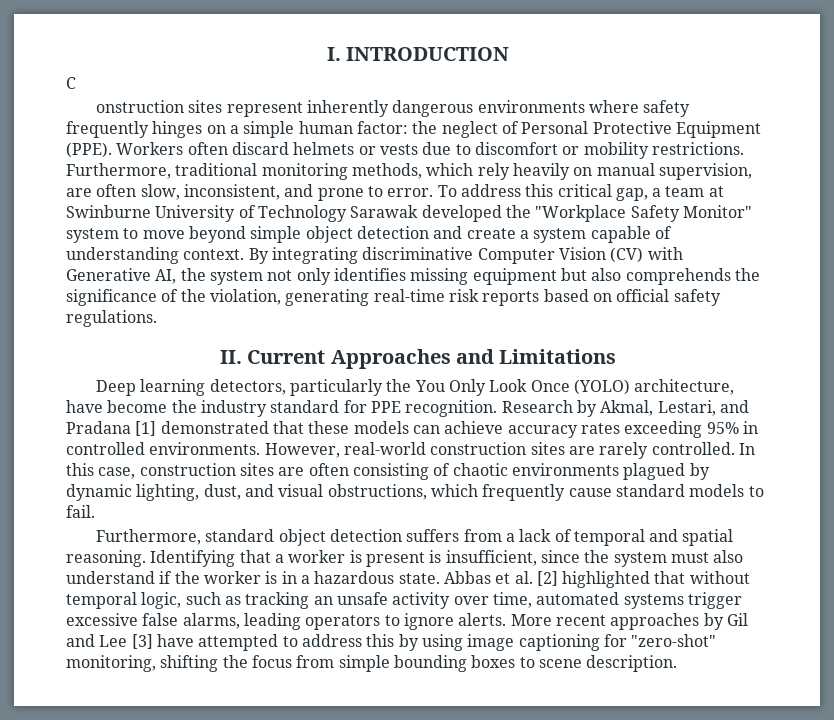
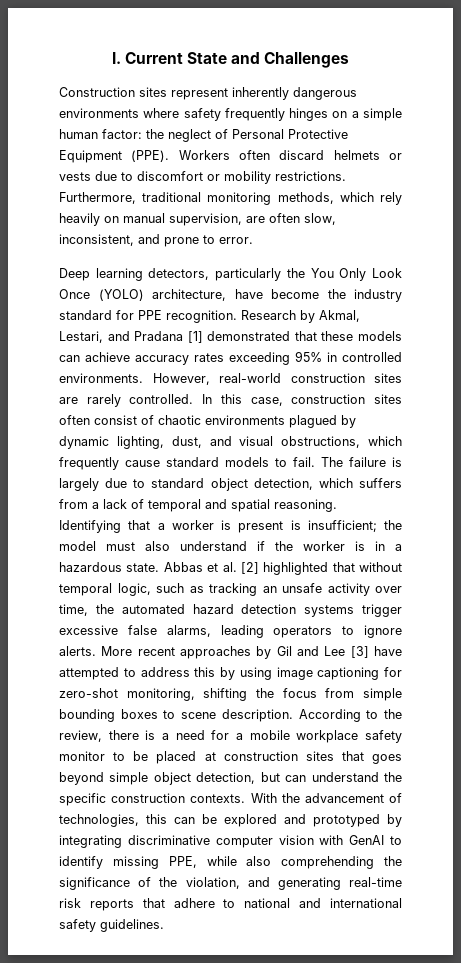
[346,47,510,61] [66,77,76,89] [95,100,184,113] INTRODUCTION // C // onstruction -> [124,52,350,68] [59,87,135,97] Current State and Challenges // Construction
[437,184,724,201] [66,205,752,222] [66,226,672,243] [66,247,683,264] [66,268,760,285] [66,289,721,306] [66,310,157,327] [219,349,617,369] To address this critical gap, a team at Swinburne University of Technology Sarawak developed the "Workplace Safety Monitor" system to move beyond simple object detection and create a system capable of understanding context. By integrating discriminative Computer Vision (CV) with Generative AI, the system not only identifies missing equipment but also comprehends the significance of the violation, generating real-time risk reports based on official safety regulations. // II. Current Approaches and Limitations -> (253, 240) none
[278,463,429,480] are often consisting -> [59,415,137,425] often consist
[95,529,402,546] // Furthermore, standard object detection -> [321,457,402,467] [59,478,353,491] The failure is largely due to standard object detection, which
[445,550,667,567] insufficient, since the system -> [307,520,402,532] [59,541,96,551] insufficient; the model
[536,592,620,605] automated -> [95,604,297,614] the automated hazard detection
[631,634,717,647] "zero-shot" -> [59,688,118,698] zero-shot
(678, 663) none -> [298,709,402,722] [59,730,402,743] [59,751,402,764] [59,772,402,785] [59,793,402,806] [59,814,402,827] [59,835,402,848] [59,856,402,869] [59,877,402,890] [59,898,402,911] [59,919,164,932] According to the review, there is a need for a mobile workplace safety monitor to be placed at construction sites that goes beyond simple object detection, but can understand the specific construction contexts. With the advancement of technologies, this can be explored and prototyped by integrating discriminative computer vision with GenAI to identify missing PPE, while also comprehending the significance of the violation, and generating real-time risk reports that adhere to national and international safety guidelines.

